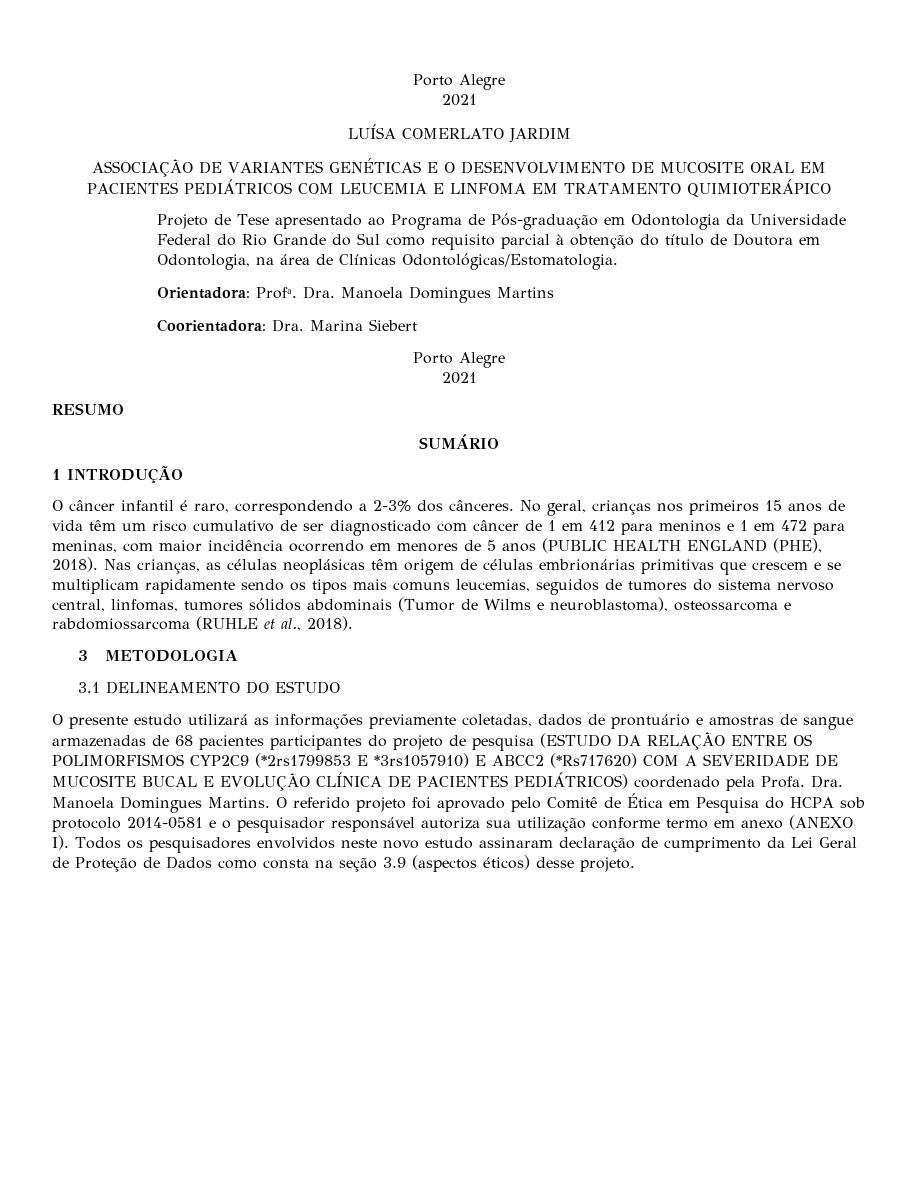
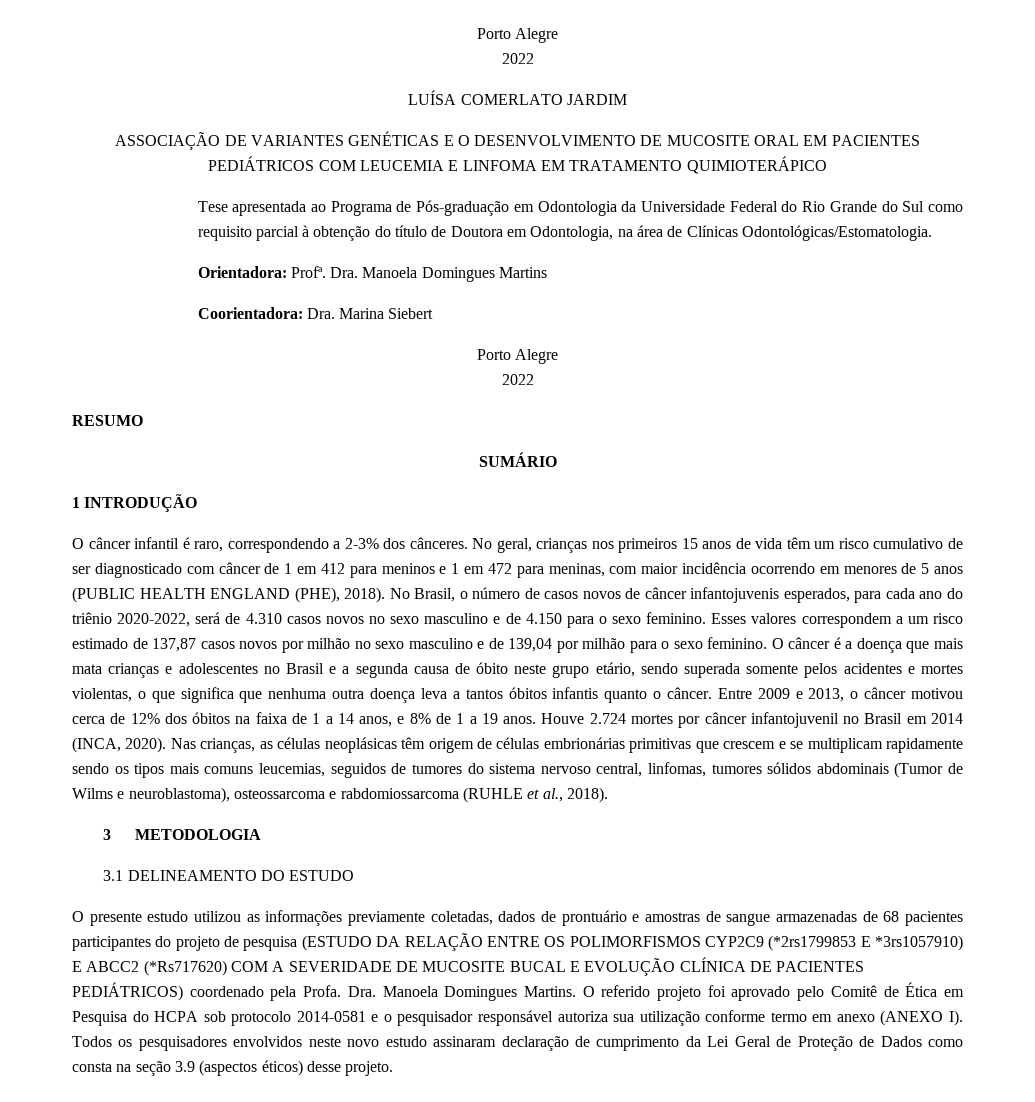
[413,74,505,90] [441,94,477,106] Porto Alegre // 2021 -> [476,28,559,43] [501,53,534,64] Porto Alegre // 2022
[157,214,363,229] Projeto de Tese apresentado -> [197,201,307,216] Tese apresentada
[441,372,477,384] 2021 -> [501,374,534,385] 2022
(98, 564) none -> [389,587,963,603] [72,612,963,628] [72,637,963,653] [72,662,963,678] [72,687,964,703] [72,712,964,728] [72,737,167,753] No Brasil, o número de casos novos de câncer infantojuvenis esperados, para cada ano do triênio 2020-2022, será de 4.310 casos novos no sexo masculino e de 4.150 para o sexo feminino. Esses valores correspondem a um risco estimado de 137,87 casos novos por milhão no sexo masculino e de 139,04 por milhão para o sexo feminino. O câncer é a doença que mais mata crianças e adolescentes no Brasil e a segunda causa de óbito neste grupo etário, sendo superada somente pelos acidentes e mortes violentas, o que significa que nenhuma outra doença leva a tantos óbitos infantis quanto o câncer. Entre 2009 e 2013, o câncer motivou cerca de 12% dos óbitos na faixa de 1 a 14 anos, e 8% de 1 a 19 anos. Houve 2.724 mortes por câncer infantojuvenil no Brasil em 2014 (INCA, 2020).
[188,714,248,726] utilizará -> [194,911,241,922] utilizou

